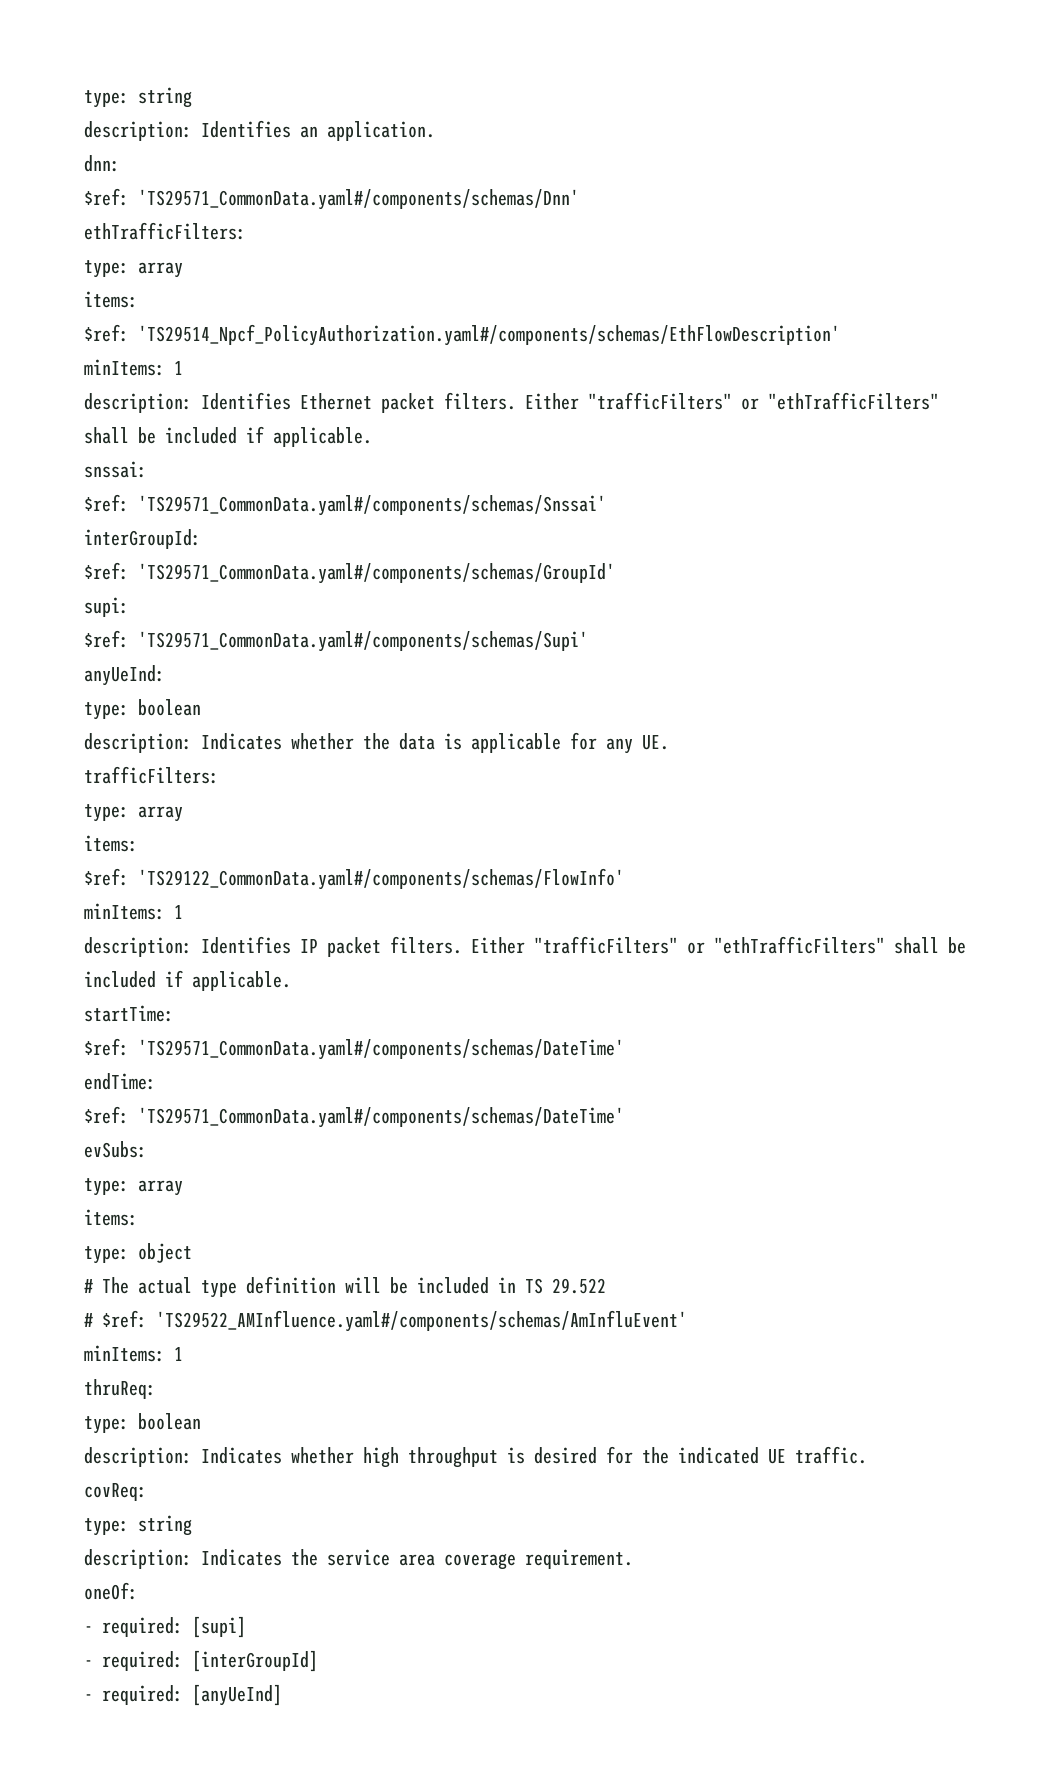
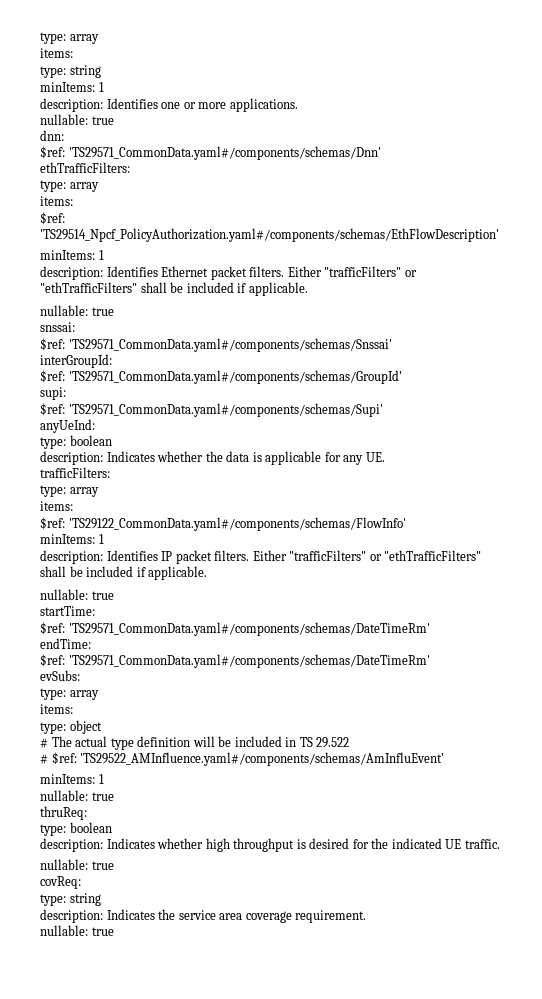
[84,87,192,108] [84,120,435,141] type: string // description: Identifies an application. -> [40,32,99,44] [40,48,73,58] [40,65,101,78] [40,82,104,92] [40,98,298,112] [40,114,114,125] type: array // items: // type: string // minItems: 1 // description: Identifies one or more applications. // nullable: true
(372, 437) none -> [40,305,114,316] // nullable: true
(291, 981) none -> [40,589,114,600] // nullable: true
[138,1039,624,1060] 'TS29571_CommonData.yaml#/components/schemas/DateTime' -> [68,622,430,636] 'TS29571_CommonData.yaml#/components/schemas/DateTimeRm'
[138,1107,624,1128] 'TS29571_CommonData.yaml#/components/schemas/DateTime' -> [68,654,430,668] 'TS29571_CommonData.yaml#/components/schemas/DateTimeRm'
(183, 1354) none -> [40,790,114,801] // nullable: true
(867, 1455) none -> [40,859,114,870] // nullable: true
[84,1582,138,1600] [84,1616,246,1638] [84,1650,318,1672] [84,1684,282,1706] oneOf: // - required: [supi] // - required: [interGroupId] // - required: [anyUeInd] -> [40,925,114,936] nullable: true

